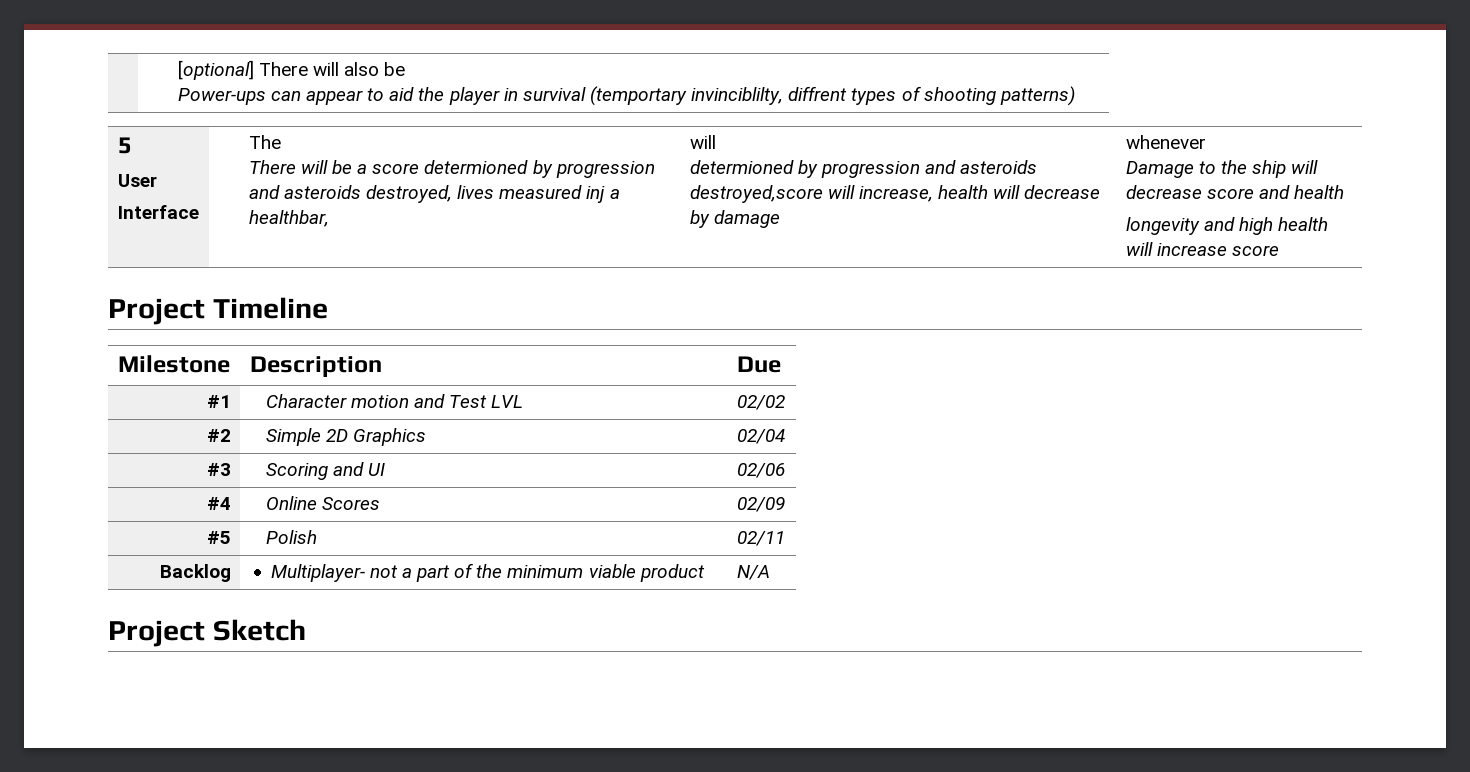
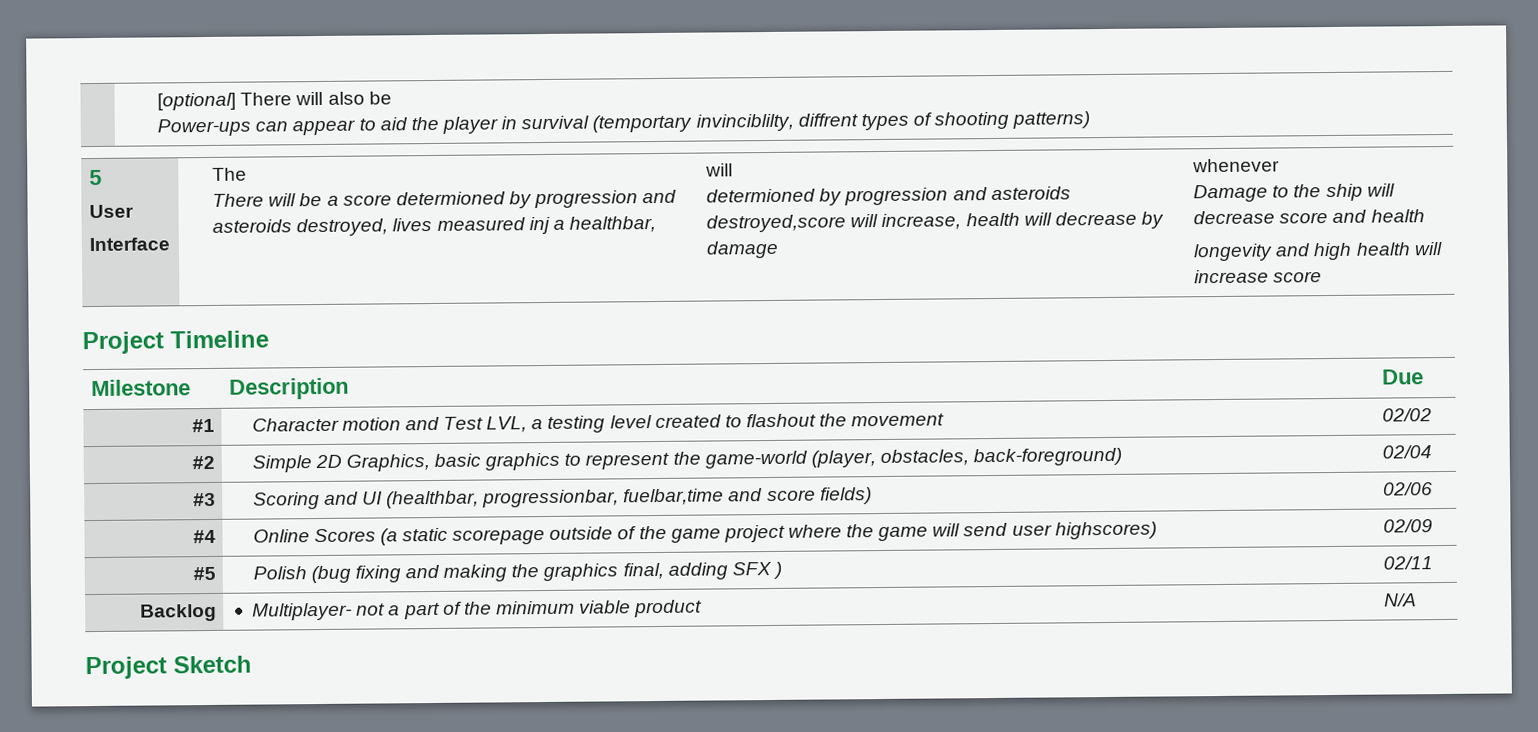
[491,395,524,408] [736,395,785,410] [207,429,232,442] [265,428,427,446] LVL | 02/02 // #2 | Simple 2D Graphics -> [486,413,945,433] [1382,408,1433,422] [191,455,215,470] [251,447,1123,473] LVL, a testing level created to flashout the movement | 02/02 // #2 | Simple 2D Graphics, basic graphics to represent the game-world (player, obstacles, back-foreground)
[736,463,785,478] [207,497,232,510] [265,496,381,510] [736,497,785,512] [207,531,232,544] [265,530,317,544] | 02/06 // #4 | Online Scores | 02/09 // #5 | Polish -> [386,487,872,509] [1383,482,1434,496] [192,529,216,544] [252,521,1157,546] [1383,519,1434,533] [192,566,216,581] [252,561,782,584] (healthbar, progressionbar, fuelbar,time and score fields) | 02/06 // #4 | Online Scores (a static scorepage outside of the game project where the game will send user highscores) | 02/09 // #5 | Polish (bug fixing and making the graphics final, adding SFX )

